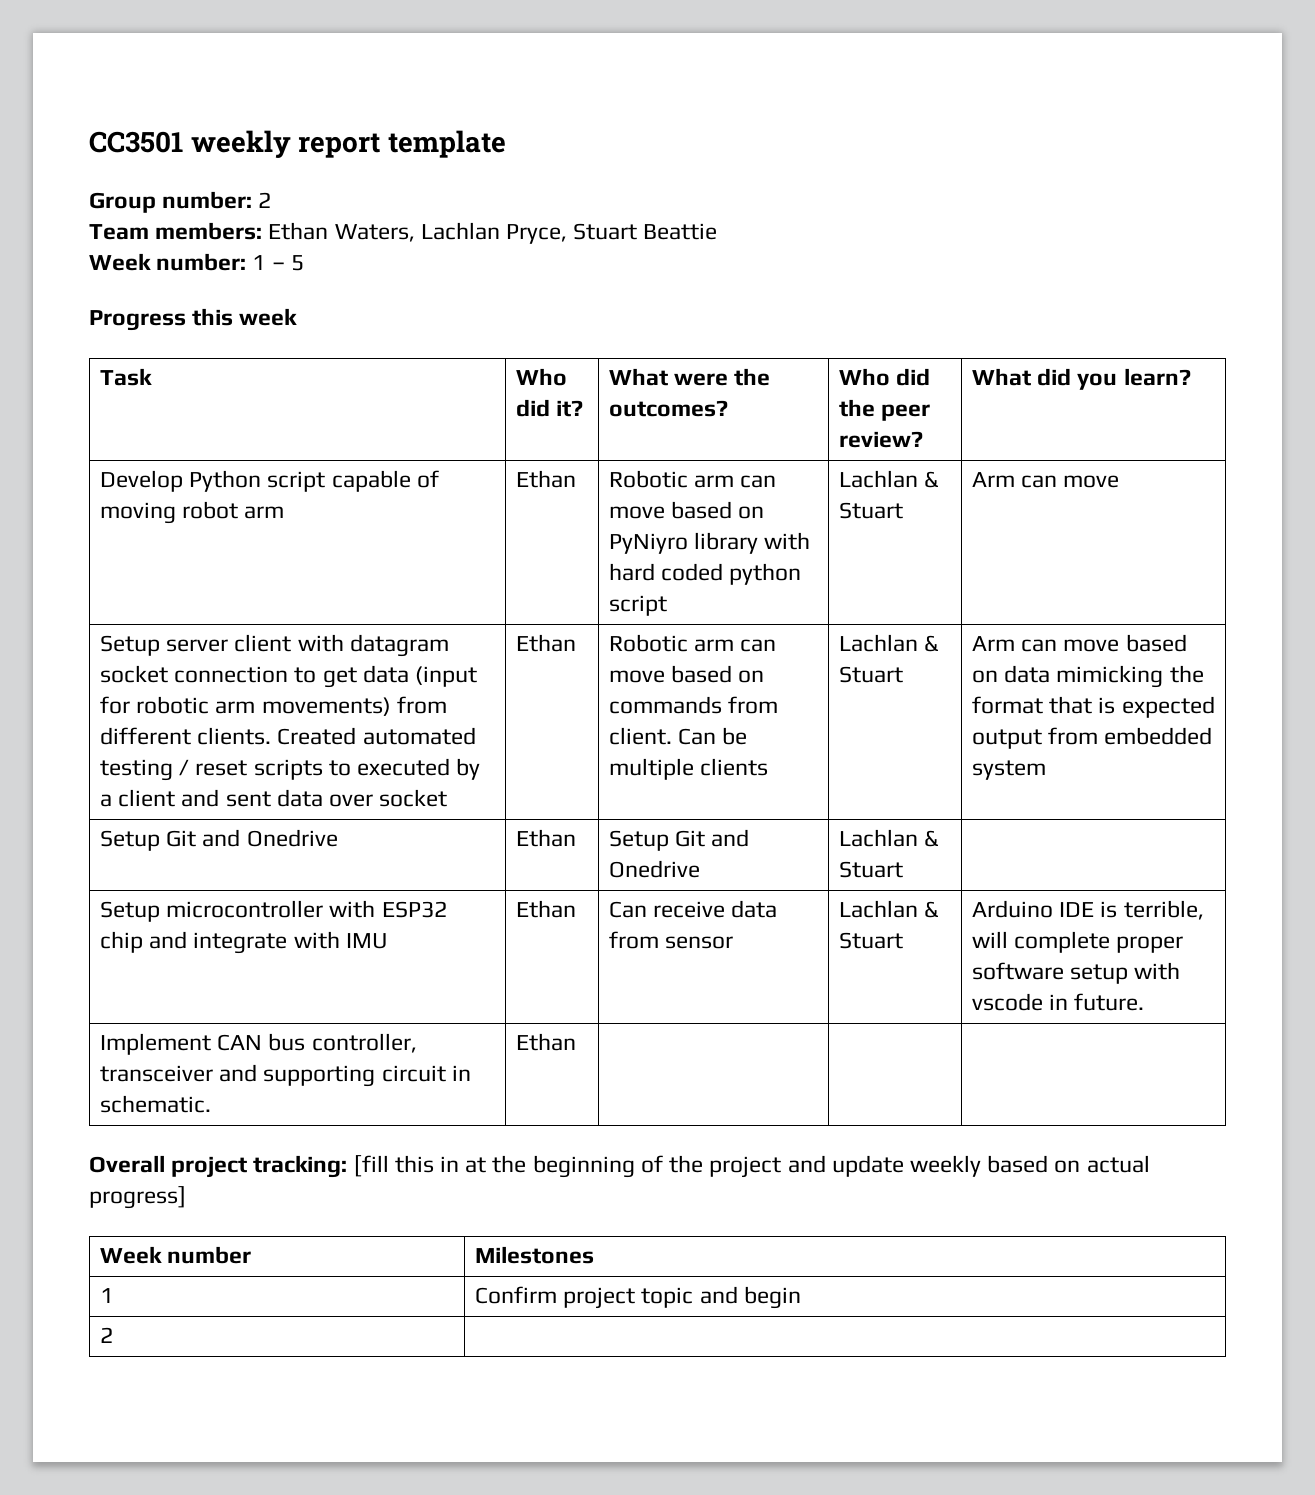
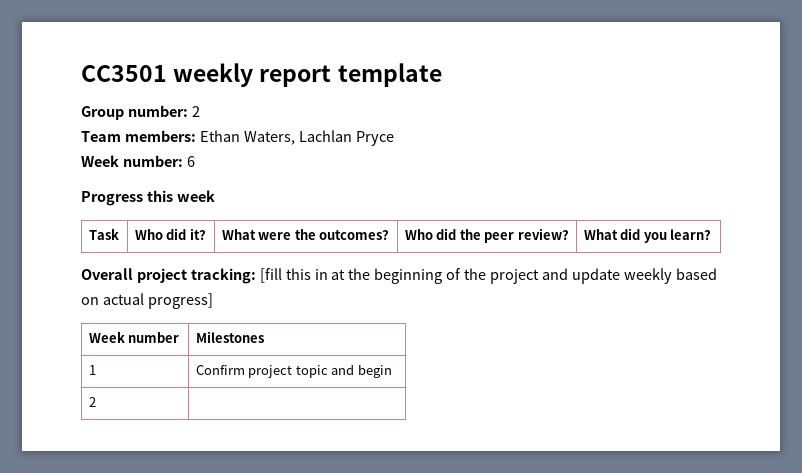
[506,223,718,244] Pryce, Stuart Beattie -> [355,131,394,146] Pryce
[252,255,304,271] 1 – 5 -> [186,156,195,167] 6
[99,470,439,492] [99,501,285,524] [515,470,576,488] [608,470,777,488] [608,501,765,519] [608,532,811,554] [608,563,802,585] [608,595,667,616] [838,470,940,488] [838,502,903,519] [971,472,1120,488] [99,634,449,657] [99,665,477,688] [99,696,447,716] [99,727,476,745] [99,758,481,781] [99,789,448,807] [515,634,576,652] [608,634,777,652] [608,665,765,683] [608,696,779,714] [608,727,748,745] [608,758,769,780] [838,634,940,652] [838,666,903,683] [971,634,1187,652] [971,665,1204,688] [971,696,1215,718] [971,727,1213,749] [971,760,1046,780] [99,829,338,851] [515,829,576,847] [608,829,750,851] [608,860,700,878] [838,829,940,847] [838,861,903,878] [99,900,447,922] [99,931,388,954] [515,900,576,918] [608,900,778,918] [608,931,734,949] [838,900,940,918] [838,932,903,949] [971,900,1204,920] [971,931,1184,953] [971,962,1181,984] [971,993,1145,1011] [99,1033,417,1055] [99,1064,471,1087] [99,1095,211,1113] [515,1033,576,1051] // Develop Python script capable of moving robot arm | Ethan | Robotic arm can move based on PyNiyro library with hard coded python script | Lachlan & Stuart | Arm can move // Setup server client with datagram socket connection to get data (input for robotic arm movements) from different clients. Created automated testing / reset scripts to executed by a client and sent data over socket | Ethan | Robotic arm can move based on commands from client. Can be multiple clients | Lachlan & Stuart | Arm can move based on data mimicking the format that is expected output from embedded system // Setup Git and Onedrive | Ethan | Setup Git and Onedrive | Lachlan & Stuart | // Setup microcontroller with ESP32 chip and integrate with IMU | Ethan | Can receive data from sensor | Lachlan & Stuart | Arduino IDE is terrible, will complete proper software setup with vscode in future. // Implement CAN bus controller, transceiver and supporting circuit in schematic. | Ethan | | | -> (712, 234) none

